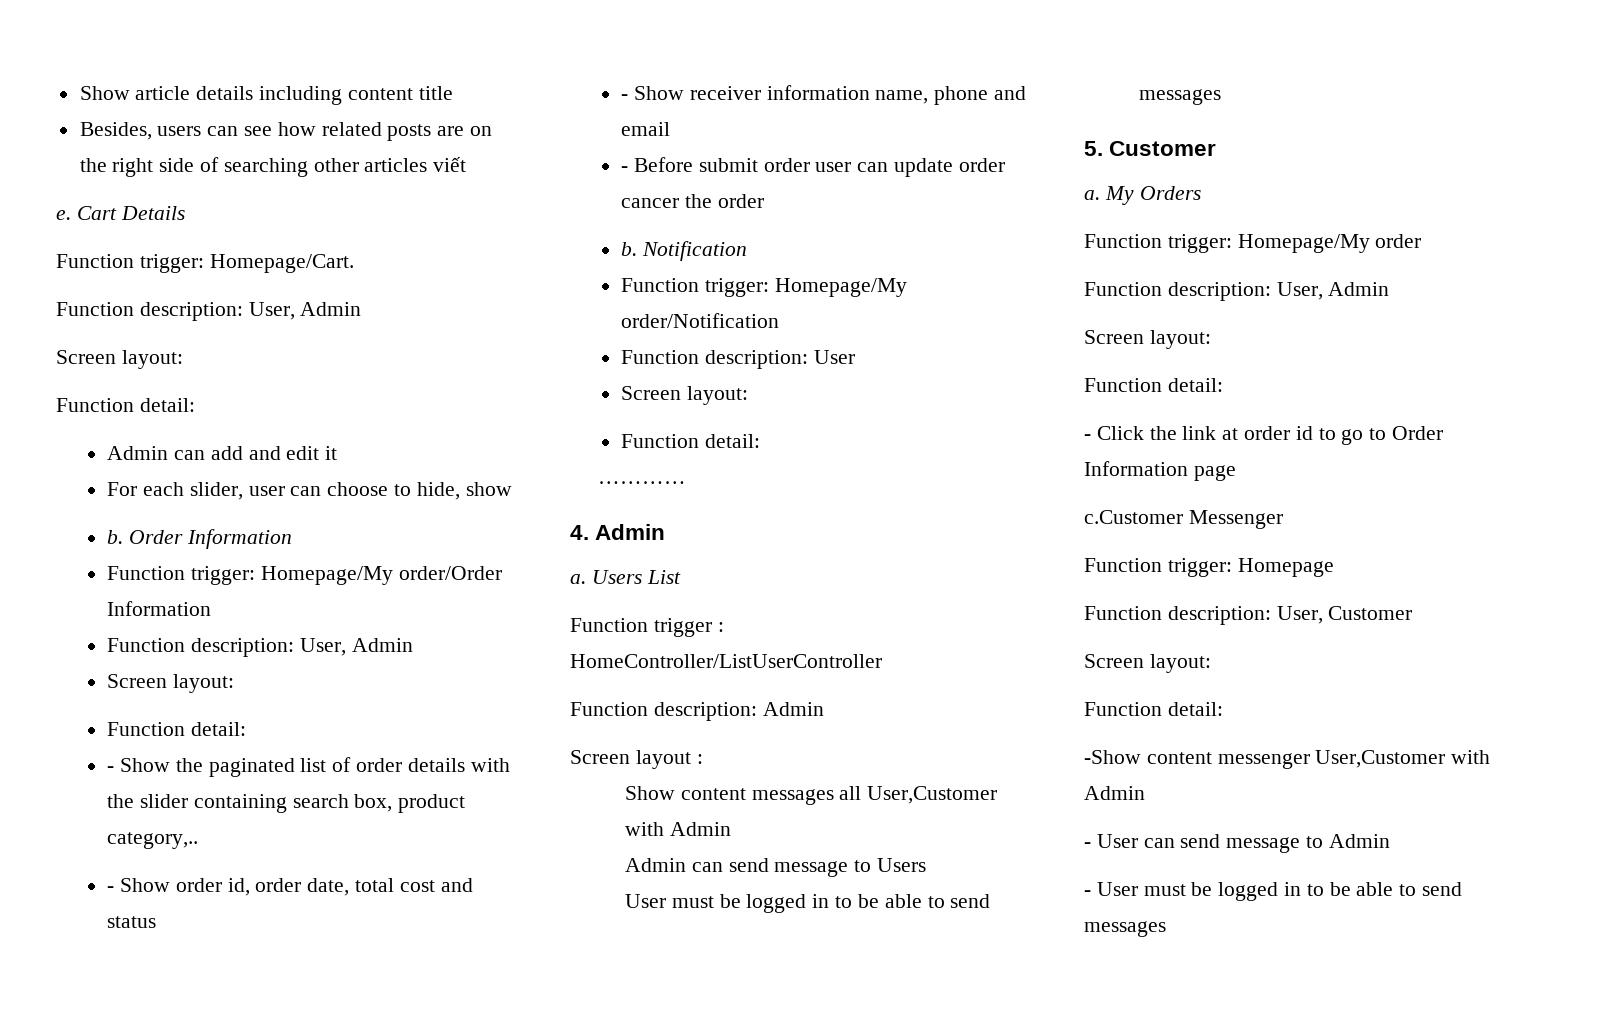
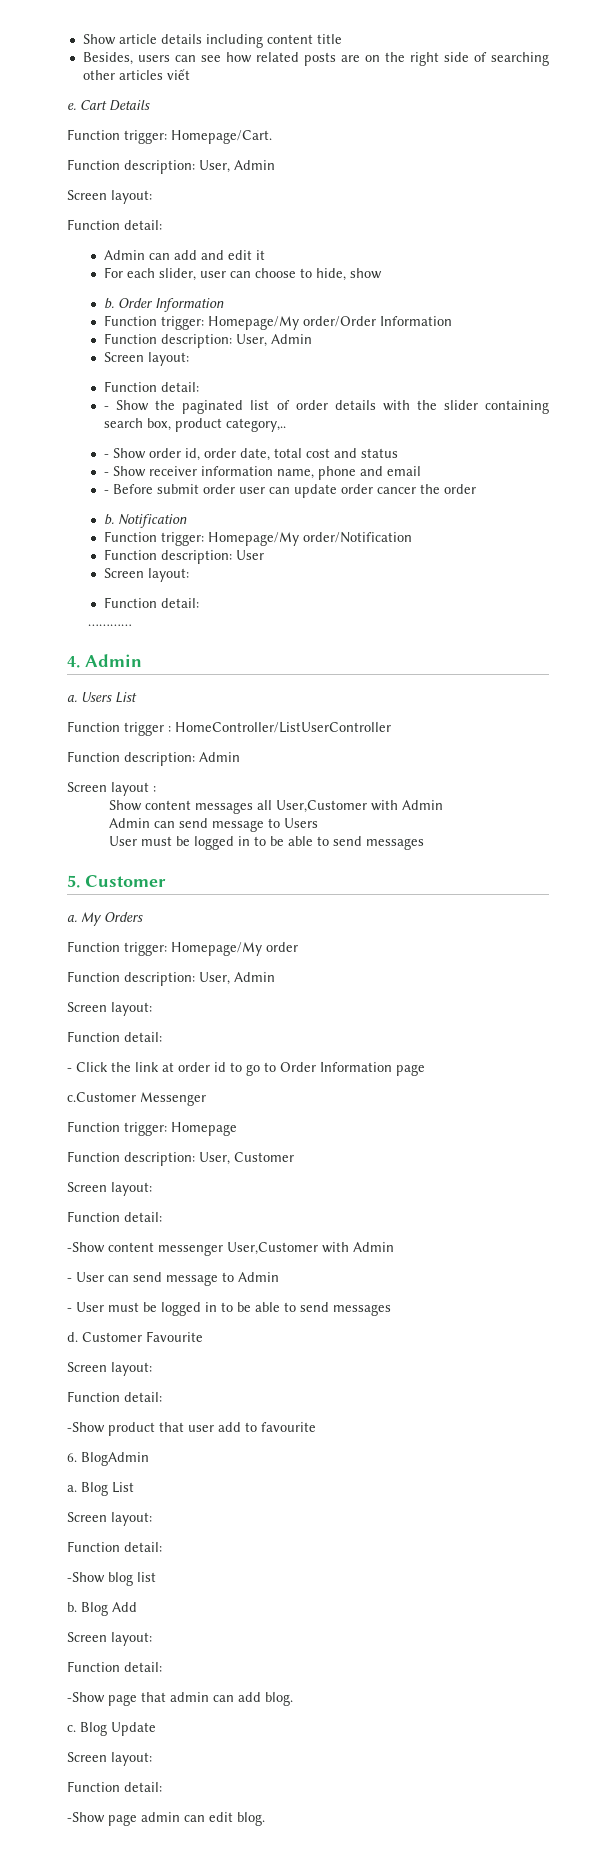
(1166, 929) none -> [67,1331,203,1342] [67,1362,152,1376] [67,1391,162,1402] [67,1422,316,1436] [67,1452,149,1466] [67,1482,134,1496] [67,1512,152,1526] [67,1541,162,1552] [67,1572,156,1586] [67,1602,137,1616] [67,1632,152,1646] [67,1661,162,1672] [67,1692,293,1706] [67,1722,156,1736] [67,1752,152,1766] [67,1781,162,1792] [67,1812,265,1826] // d. Customer Favourite // Screen layout: // Function detail: // -Show product that user add to favourite // 6. BlogAdmin // a. Blog List // Screen layout: // Function detail: // -Show blog list // b. Blog Add // Screen layout: // Function detail: // -Show page that admin can add blog. // c. Blog Update // Screen layout: // Function detail: // -Show page admin can edit blog.

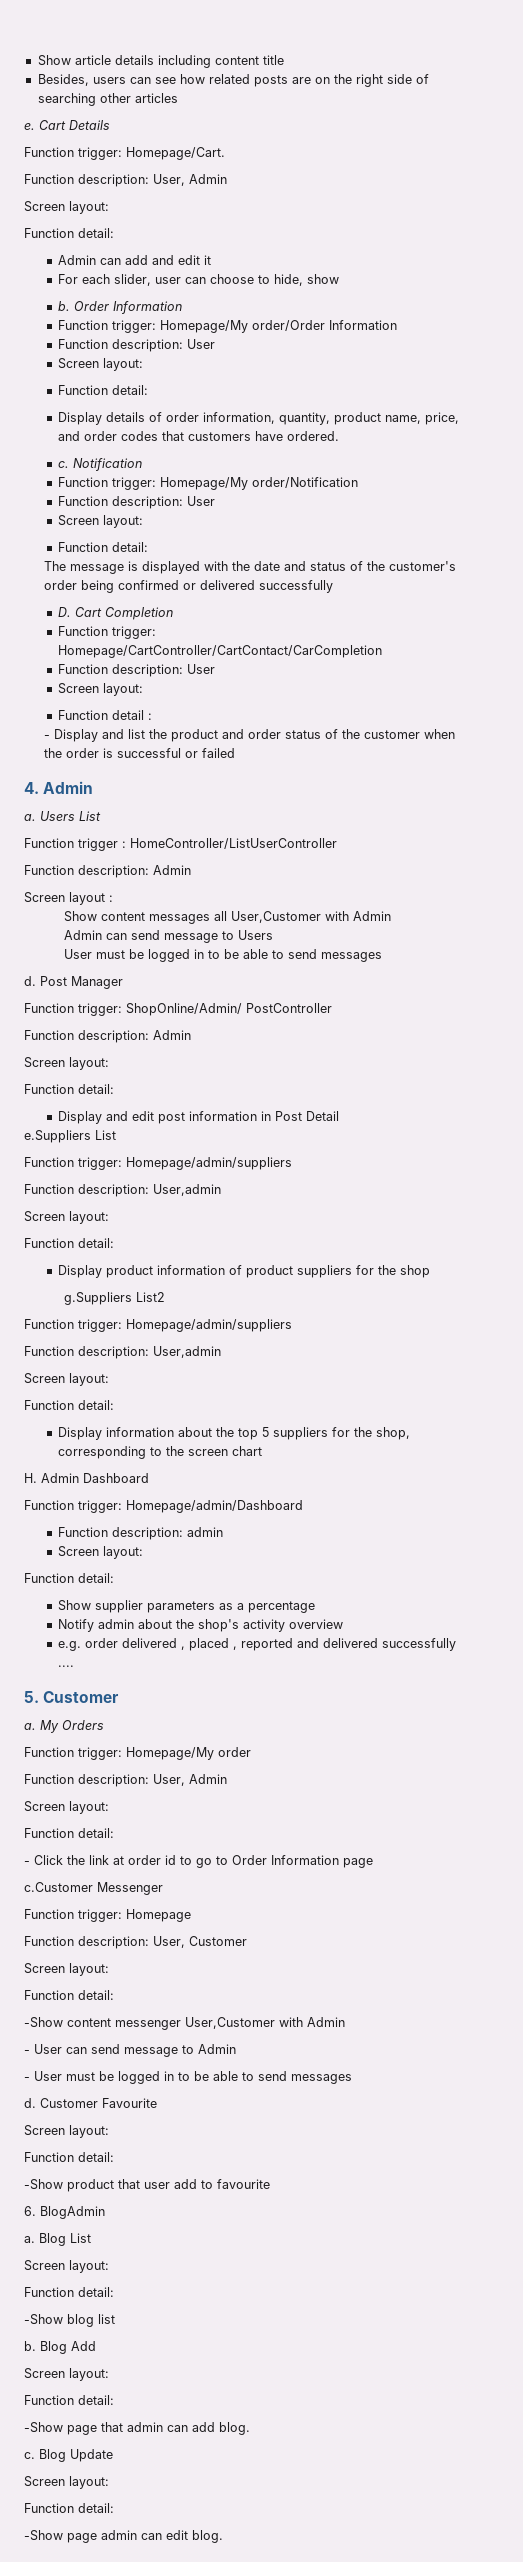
[166,69,190,80] viết -> (178, 98) none
[236,334,313,347] [104,352,190,366] [104,381,200,392] [104,400,549,414] [104,418,287,432] [104,448,399,461] [104,466,422,480] [104,484,477,498] [104,514,115,525] User, Admin // Screen layout: // Function detail: // - Show the paginated list of order details with the slider containing search box, product category,.. // - Show order id, order date, total cost and status // - Show receiver information name, phone and email // - Before submit order user can update order cancer the order // b. -> [186,339,215,349] [57,358,143,371] [57,385,148,395] [57,412,459,425] [57,431,339,441] [57,461,69,468] User // Screen layout: // Function detail: // Display details of order information, quantity, product name, price, and order codes that customers have ordered. // c.
[88,624,133,626] ………… -> [44,561,457,574] [44,580,334,593] [57,607,173,620] [57,626,156,639] [57,645,382,658] [57,664,215,677] [57,683,143,696] [57,710,152,720] [44,729,456,742] [44,748,236,758] The message is displayed with the date and status of the customer's order being confirmed or delivered successfully // D. Cart Completion // Function trigger: Homepage/CartController/CartContact/CarCompletion // Function description: User // Screen layout: // Function detail : // - Display and list the product and order status of the customer when the order is successful or failed
(425, 844) none -> [24,976,123,989] [24,1003,332,1016] [24,1030,191,1043] [24,1057,109,1070] [24,1084,114,1094] [57,1111,339,1124] [24,1130,116,1143] [24,1157,292,1170] [24,1184,221,1197] [24,1211,109,1224] [24,1238,114,1248] [57,1265,430,1278] [64,1292,166,1305] [24,1319,292,1332] [24,1346,221,1359] [24,1373,109,1386] [24,1400,114,1410] [57,1427,410,1440] [57,1446,262,1459] [24,1473,149,1483] [24,1500,303,1513] [57,1527,223,1540] [57,1546,143,1559] [24,1573,114,1583] [57,1600,315,1613] [57,1619,343,1632] [57,1638,456,1651] [57,1665,74,1667] // d. Post Manager // Function trigger: ShopOnline/Admin/ PostController // Function description: Admin // Screen layout: // Function detail: // Display and edit post information in Post Detail // e.Suppliers List // Function trigger: Homepage/admin/suppliers // Function description: User,admin // Screen layout: // Function detail: // Display product information of product suppliers for the shop // g.Suppliers List2 // Function trigger: Homepage/admin/suppliers // Function description: User,admin // Screen layout: // Function detail: // Display information about the top 5 suppliers for the shop, corresponding to the screen chart // H. Admin Dashboard // Function trigger: Homepage/admin/Dashboard // Function description: admin // Screen layout: // Function detail: // Show supplier parameters as a percentage // Notify admin about the shop's activity overview // e.g. order delivered , placed , reported and delivered successfully ....

